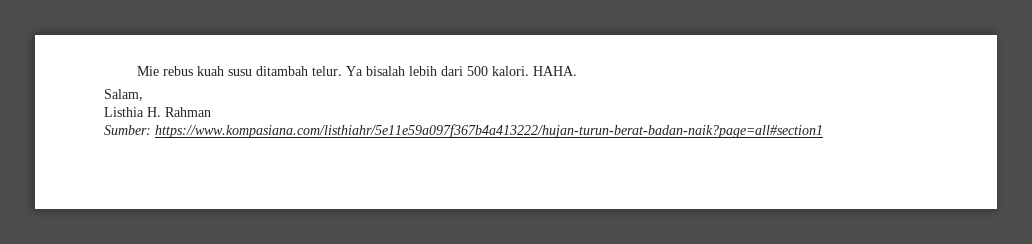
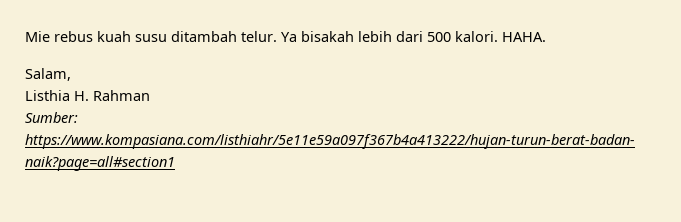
[366,66,406,76] bisalah -> [301,31,354,42] bisakah

